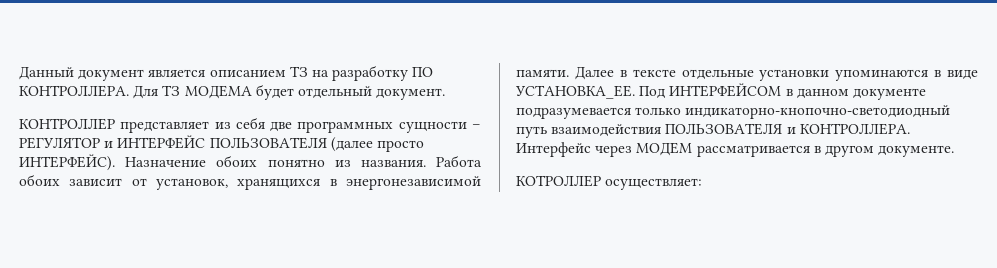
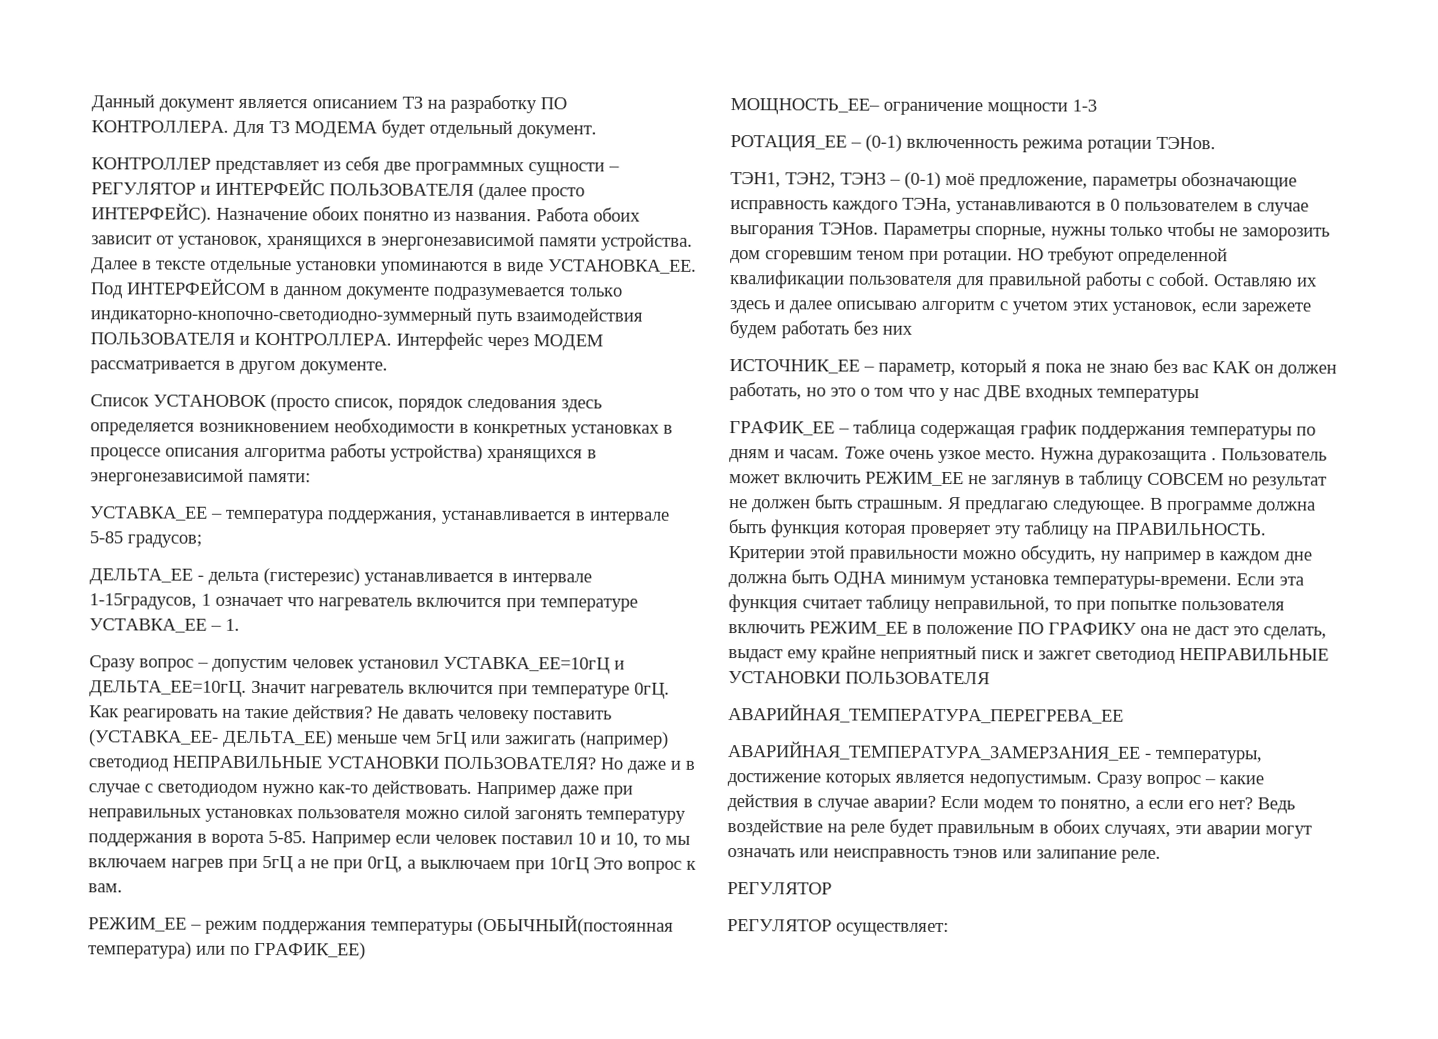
[516,69,569,77] памяти. -> [539,233,693,251] памяти устройства.
[685,105,951,119] индикаторно-кнопочно-светодиодный -> [90,306,472,325] индикаторно-кнопочно-светодиодно-зуммерный
[516,175,601,187] КОТРОЛЛЕР -> [90,394,602,413] [90,418,673,438] [90,443,597,463] [90,468,311,486] [89,506,670,525] [89,531,202,548] [89,568,592,587] [89,593,638,612] [89,618,240,633] [89,655,625,674] [89,680,670,699] [89,705,612,724] [89,729,669,749] [88,755,695,774] [88,780,633,799] [88,805,686,824] [88,831,690,848] [88,856,696,874] [88,883,123,893] [88,914,674,936] [88,941,366,960] [730,98,1097,116] [730,134,1216,153] [730,171,1297,191] [730,197,1309,216] [730,221,1330,241] [730,246,1228,266] [730,270,1318,290] [729,300,1311,316] [729,320,913,339] [729,358,1337,378] [729,382,1199,403] [729,419,1316,440] [729,446,1327,465] [729,470,1327,490] [729,494,1316,515] [728,519,1266,539] [728,545,1312,565] [728,569,1304,590] [728,594,1285,614] [728,621,1327,640] [728,645,1329,664] [728,671,990,685] [728,704,1124,724] [727,741,1262,764] [727,771,1264,789] [727,794,1295,814] [727,818,1312,839] [727,848,1161,863] [727,882,832,895] [727,919,832,932] Список УСТАНОВОК (просто список, порядок следования здесь определяется возникновением необходимости в конкретных установках в процессе описания алгоритма работы устройства) хранящихся в энергонезависимой памяти: // УСТАВКА_ЕЕ – температура поддержания, устанавливается в интервале 5-85 градусов; // ДЕЛЬТА_ЕЕ - дельта (гистерезис) устанавливается в интервале 1-15градусов, 1 означает что нагреватель включится при температуре УСТАВКА_ЕЕ – 1. // Сразу вопрос – допустим человек установил УСТАВКА_ЕЕ=10гЦ и ДЕЛЬТА_ЕЕ=10гЦ. Значит нагреватель включится при температуре 0гЦ. Как реагировать на такие действия? Не давать человеку поставить (УСТАВКА_ЕЕ- ДЕЛЬТА_ЕЕ) меньше чем 5гЦ или зажигать (например) светодиод НЕПРАВИЛЬНЫЕ УСТАНОВКИ ПОЛЬЗОВАТЕЛЯ? Но даже и в случае с светодиодом нужно как-то действовать. Например даже при неправильных установках пользователя можно силой загонять температуру поддержания в ворота 5-85. Например если человек поставил 10 и 10, то мы включаем нагрев при 5гЦ а не при 0гЦ, а выключаем при 10гЦ Это вопрос к вам. // РЕЖИМ_ЕЕ – режим поддержания температуры (ОБЫЧНЫЙ(постоянная температура) или по ГРАФИК_ЕЕ) // МОЩНОСТЬ_ЕЕ– ограничение мощности 1-3 // РОТАЦИЯ_ЕЕ – (0-1) включенность режима ротации ТЭНов. // ТЭН1, ТЭН2, ТЭН3 – (0-1) моё предложение, параметры обозначающие исправность каждого ТЭНа, устанавливаются в 0 пользователем в случае выгорания ТЭНов. Параметры спорные, нужны только чтобы не заморозить дом сгоревшим теном при ротации. НО требуют определенной квалификации пользователя для правильной работы с собой. Оставляю их здесь и далее описываю алгоритм с учетом этих установок, если зарежете будем работать без них // ИСТОЧНИК_ЕЕ – параметр, который я пока не знаю без вас КАК он должен работать, но это о том что у нас ДВЕ входных температуры // ГРАФИК_ЕЕ – таблица содержащая график поддержания температуры по дням и часам. Тоже очень узкое место. Нужна дуракозащита . Пользователь может включить РЕЖИМ_ЕЕ не заглянув в таблицу СОВСЕМ но результат не должен быть страшным. Я предлагаю следующее. В программе должна быть функция которая проверяет эту таблицу на ПРАВИЛЬНОСТЬ. Критерии этой правильности можно обсудить, ну например в каждом дне должна быть ОДНА минимум установка температуры-времени. Если эта функция считает таблицу неправильной, то при попытке пользователя включить РЕЖИМ_ЕЕ в положение ПО ГРАФИКУ она не даст это сделать, выдаст ему крайне неприятный писк и зажгет светодиод НЕПРАВИЛЬНЫЕ УСТАНОВКИ ПОЛЬЗОВАТЕЛЯ // АВАРИЙНАЯ_ТЕМПЕРАТУРА_ПЕРЕГРЕВА_ЕЕ // АВАРИЙНАЯ_ТЕМПЕРАТУРА_ЗАМЕРЗАНИЯ_ЕЕ - температуры, достижение которых является недопустимым. Сразу вопрос – какие действия в случае аварии? Если модем то понятно, а если его нет? Ведь воздействие на реле будет правильным в обоих случаях, эти аварии могут означать или неисправность тэнов или залипание реле. // РЕГУЛЯТОР // РЕГУЛЯТОР

